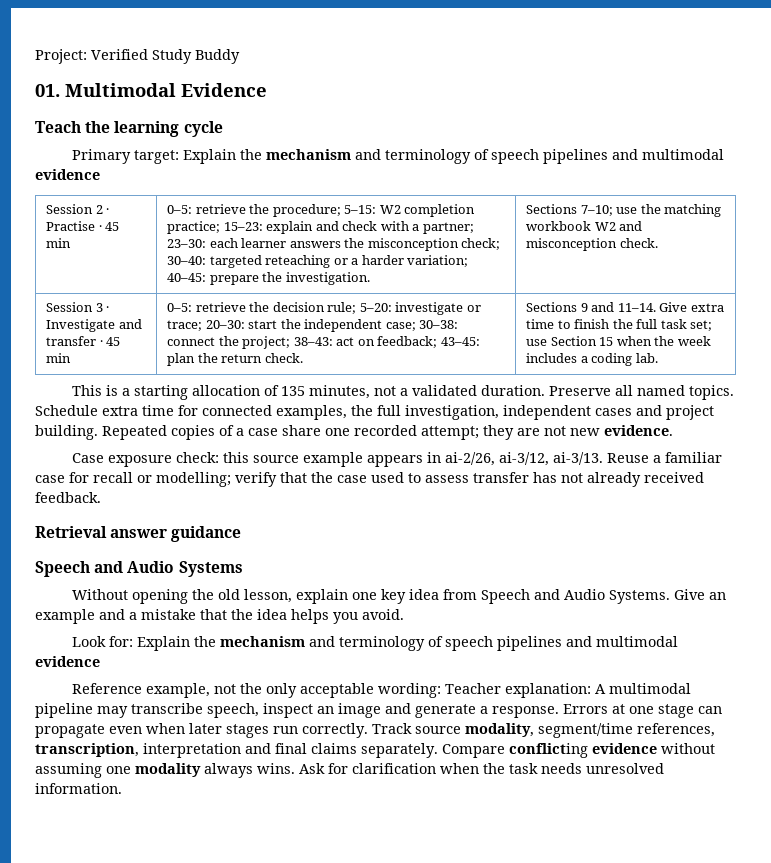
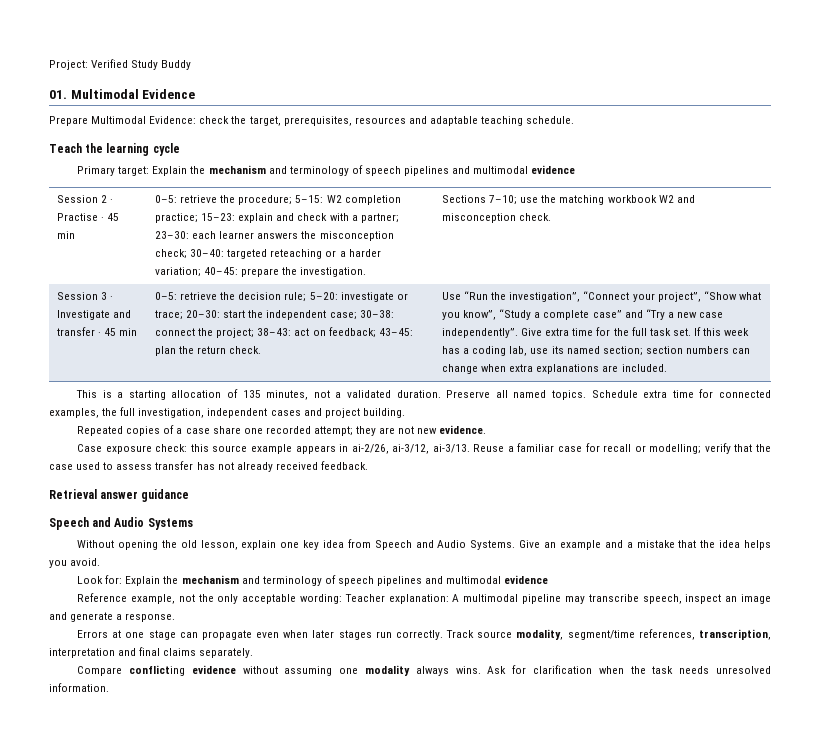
(267, 90) none -> [49,116,575,126] // Prepare Multimodal Evidence: check the target, prerequisites, resources and adaptable teaching schedule.
[526,302,656,312] Sections 9 and 11–14. -> [442,291,761,302] [442,309,724,320] [442,328,519,338] Use “Run the investigation”, “Connect your project”, “Show what you know”, “Study a complete case” and “Try a new case independently”.
[557,319,610,329] to finish -> [596,327,611,336] for
[690,320,713,331] [526,336,711,346] [526,353,658,366] set; use Section 15 when the week includes a coding lab. -> [672,327,750,336] [442,346,751,356] [442,364,667,374] set. If this week has a coding lab, use its named section; section numbers can change when extra explanations are included.
(98, 432) none -> (405, 413) //
(559, 712) none -> (176, 617) //
(438, 750) none -> (254, 653) //

